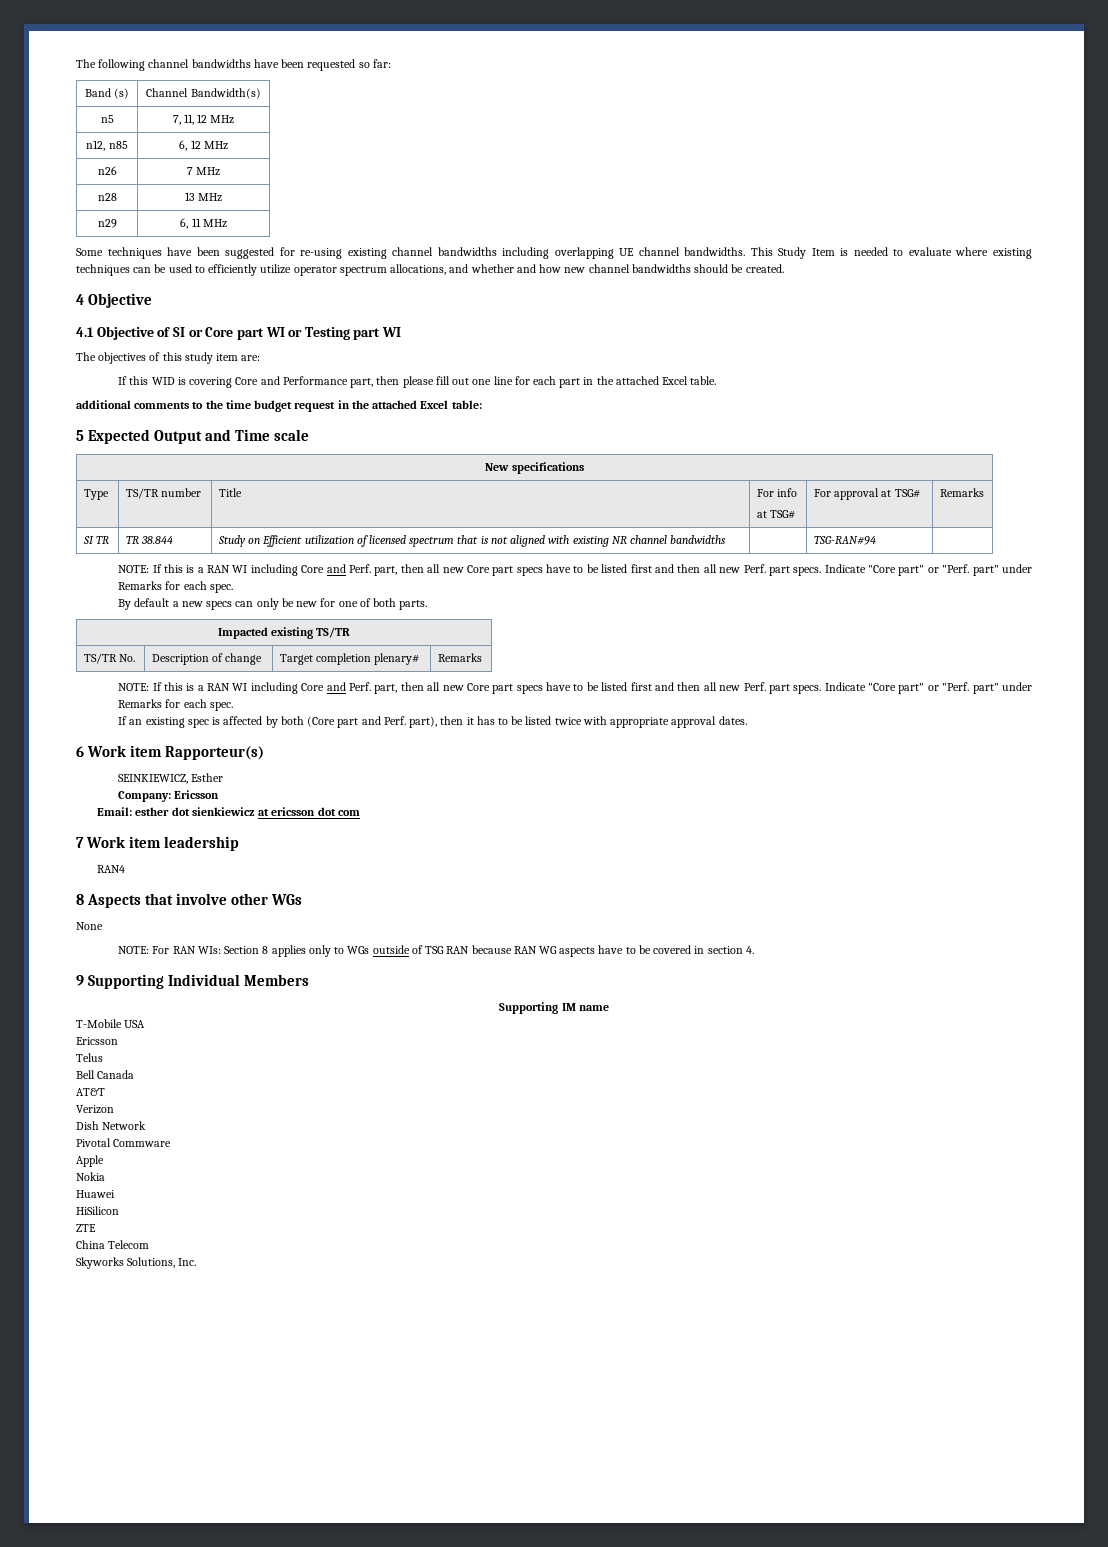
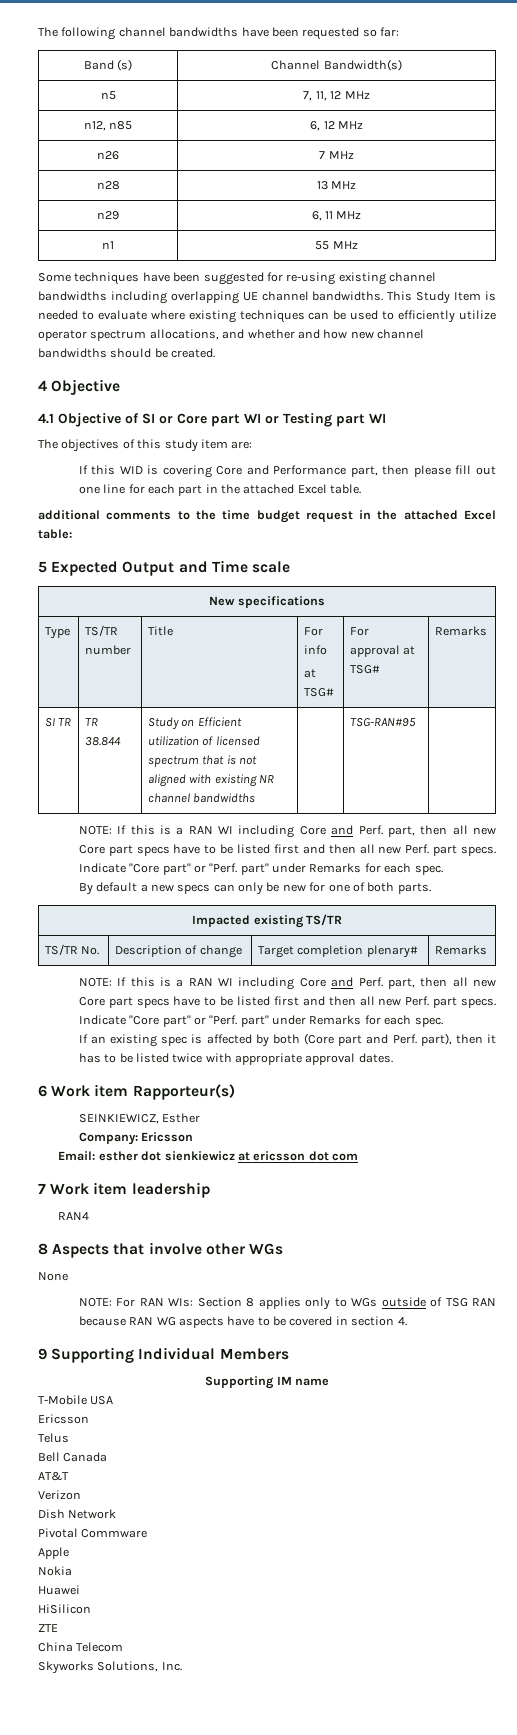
(227, 223) none -> [102,241,114,249] [315,241,358,250] // n1 | 55 MHz
[813,536,876,545] TSG-RAN#94 -> [349,718,416,727] TSG-RAN#95

